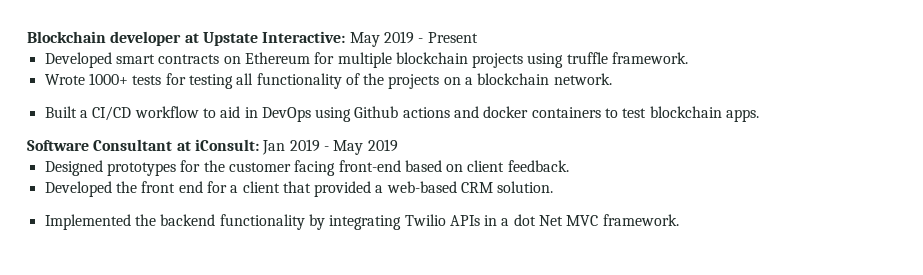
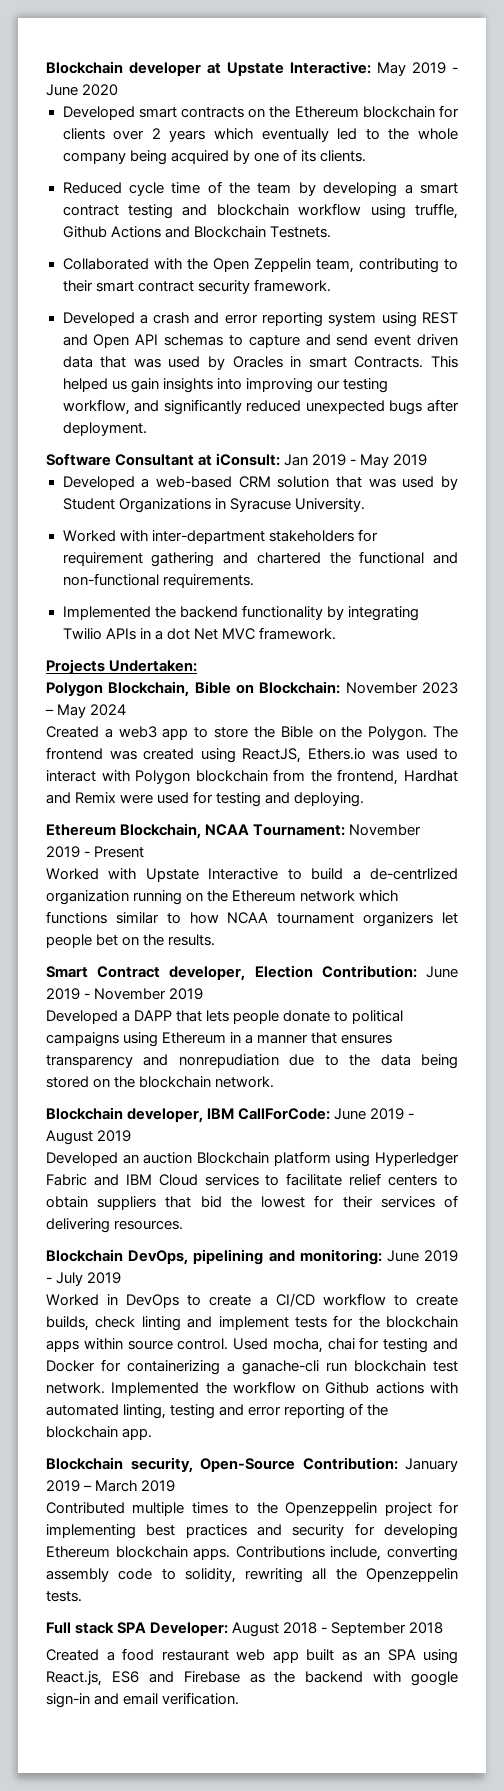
[427,32,478,43] Present -> [46,84,119,96] June 2020
[244,52,689,68] [44,73,612,89] [44,106,760,122] Ethereum for multiple blockchain projects using truffle framework. // Wrote 1000+ tests for testing all functionality of the projects on a blockchain network. // Built a CI/CD workflow to aid in DevOps using Github actions and docker containers to test blockchain apps. -> [269,105,460,118] [62,128,458,142] [62,149,366,165] [62,181,459,197] [62,203,458,219] [62,226,331,238] [62,258,458,273] [62,279,331,294] [62,312,458,327] [62,334,458,348] [62,356,458,370] [62,378,388,393] [62,399,459,415] [62,422,147,436] the Ethereum blockchain for clients over 2 years which eventually led to the whole company being acquired by one of its clients. // Reduced cycle time of the team by developing a smart contract testing and blockchain workflow using truffle, Github Actions and Blockchain Testnets. // Collaborated with the Open Zeppelin team, contributing to their smart contract security framework. // Developed a crash and error reporting system using REST and Open API schemas to capture and send event driven data that was used by Oracles in smart Contracts. This helped us gain insights into improving our testing workflow, and significantly reduced unexpected bugs after deployment.
[44,160,569,176] [44,181,554,197] Designed prototypes for the customer facing front-end based on client feedback. // Developed the front end for a client that provided a web-based CRM solution. -> [62,476,458,490] [62,498,365,513] [62,529,378,544] [62,551,458,567] [62,573,254,588] Developed a web-based CRM solution that was used by Student Organizations in Syracuse University. // Worked with inter-department stakeholders for requirement gathering and chartered the functional and non-functional requirements.
(679, 220) none -> [46,659,198,674] [46,681,458,697] [45,704,127,718] [46,726,458,741] [46,747,458,763] [46,769,458,785] [46,791,365,807] [46,823,422,839] [46,846,145,858] [46,868,459,882] [46,890,399,905] [46,911,459,927] [46,934,216,948] [46,965,458,981] [46,988,204,1000] [46,1010,404,1024] [46,1032,393,1047] [46,1054,459,1069] [46,1076,275,1088] [46,1107,415,1123] [46,1130,132,1145] [46,1151,459,1167] [46,1173,459,1186] [46,1195,459,1210] [46,1218,184,1233] [46,1249,458,1265] [46,1272,122,1286] [46,1293,458,1308] [46,1315,458,1331] [46,1337,458,1353] [46,1359,458,1375] [46,1381,458,1396] [46,1403,389,1419] [46,1426,153,1440] [46,1457,458,1473] [46,1480,176,1492] [46,1501,460,1516] [46,1523,458,1539] [46,1546,458,1561] [46,1568,458,1583] [46,1591,82,1602] [46,1622,444,1637] [46,1648,458,1664] [46,1671,458,1686] [46,1692,240,1708] // Projects Undertaken: // Polygon Blockchain, Bible on Blockchain: November 2023 – May 2024 // Created a web3 app to store the Bible on the Polygon. The frontend was created using ReactJS, Ethers.io was used to interact with Polygon blockchain from the frontend, Hardhat and Remix were used for testing and deploying. // Ethereum Blockchain, NCAA Tournament: November 2019 - Present // Worked with Upstate Interactive to build a de-centrlized organization running on the Ethereum network which functions similar to how NCAA tournament organizers let people bet on the results. // Smart Contract developer, Election Contribution: June 2019 - November 2019 // Developed a DAPP that lets people donate to political campaigns using Ethereum in a manner that ensures transparency and nonrepudiation due to the data being stored on the blockchain network. // Blockchain developer, IBM CallForCode: June 2019 - August 2019 // Developed an auction Blockchain platform using Hyperledger Fabric and IBM Cloud services to facilitate relief centers to obtain suppliers that bid the lowest for their services of delivering resources. // Blockchain DevOps, pipelining and monitoring: June 2019 - July 2019 // Worked in DevOps to create a CI/CD workflow to create builds, check linting and implement tests for the blockchain apps within source control. Used mocha, chai for testing and Docker for containerizing a ganache-cli run blockchain test network. Implemented the workflow on Github actions with automated linting, testing and error reporting of the blockchain app. // Blockchain security, Open-Source Contribution: January 2019 – March 2019 // Contributed multiple times to the Openzeppelin project for implementing best practices and security for developing Ethereum blockchain apps. Contributions include, converting assembly code to solidity, rewriting all the Openzeppelin tests. // Full stack SPA Developer: August 2018 - September 2018 // Created a food restaurant web app built as an SPA using React.js, ES6 and Firebase as the backend with google sign-in and email verification.

